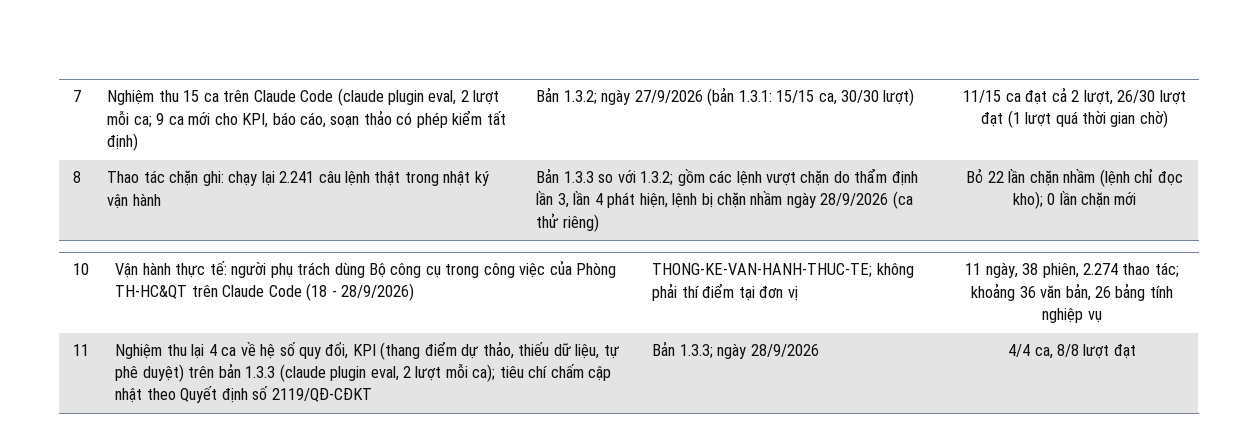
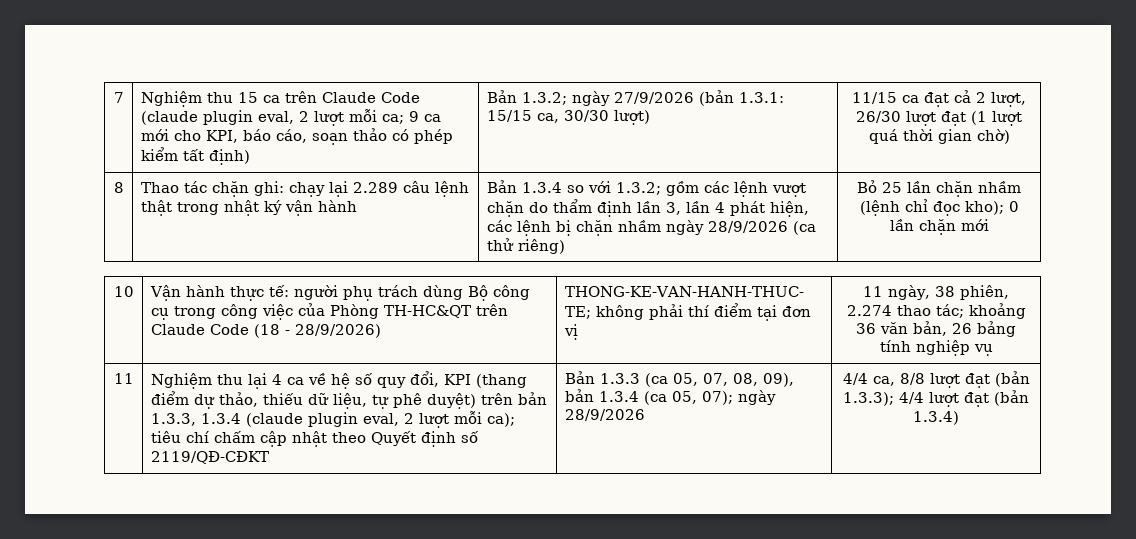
[279,171,315,183] 2.241 -> [352,182,398,193] 2.289
[563,171,594,183] 1.3.3 -> [521,182,562,193] 1.3.4
(668, 200) none -> [486,220,512,232] các
[987,171,1004,183] 22 -> [882,182,902,193] 25
[245,366,276,378] 1.3.3 -> [150,413,241,426] 1.3.3, 1.3.4
[679,344,713,358] 1.3.3; -> [599,373,794,387] [564,389,733,405] 1.3.3 (ca 05, 07, 08, 09), bản 1.3.4 (ca 05, 07);
(1136, 351) none -> [994,371,1030,387] [843,390,1029,407] [913,411,959,425] (bản 1.3.3); 4/4 lượt đạt (bản 1.3.4)

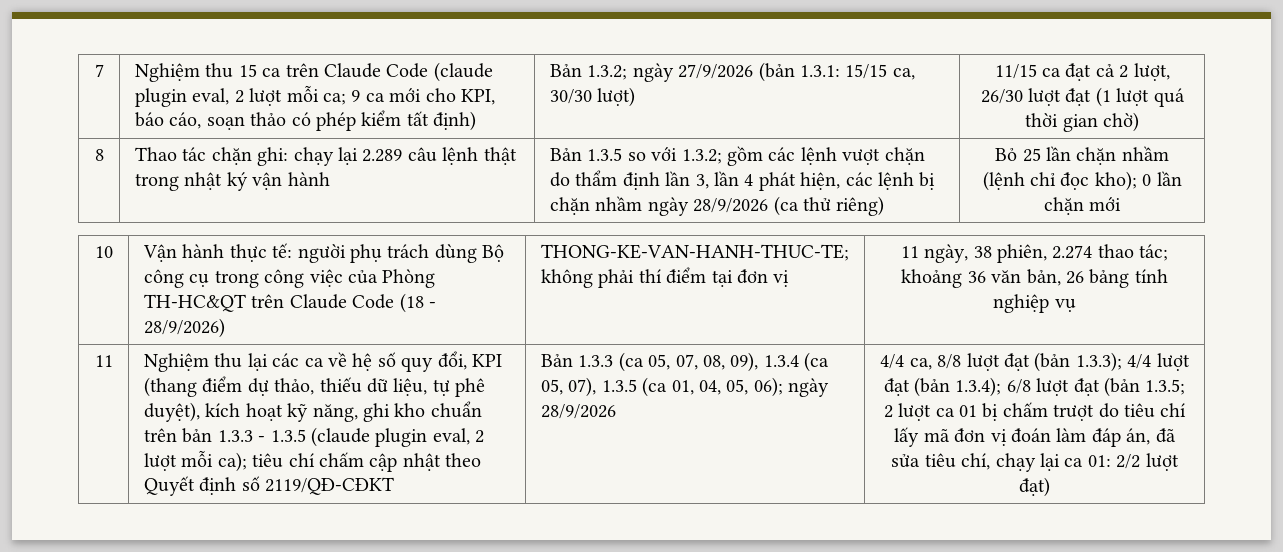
[521,182,562,193] 1.3.4 -> [587,148,623,161] 1.3.5
[271,374,282,385] 4 -> [272,353,300,367] các
[426,392,547,409] [150,413,241,426] duyệt) trên bản 1.3.3, 1.3.4 -> [143,401,482,422] [143,428,306,443] duyệt), kích hoạt kỹ năng, ghi kho chuẩn trên bản 1.3.3 - 1.3.5
[564,389,594,402] bản -> (759, 362) none
[701,391,733,405] 07); -> [568,377,783,397] 07), 1.3.5 (ca 01, 04, 05, 06);
[913,411,959,425] 1.3.4) -> [955,377,1186,397] [883,402,1187,422] [894,427,1176,447] [891,453,1179,472] [1019,477,1050,497] 1.3.4); 6/8 lượt đạt (bản 1.3.5; 2 lượt ca 01 bị chấm trượt do tiêu chí lấy mã đơn vị đoán làm đáp án, đã sửa tiêu chí, chạy lại ca 01: 2/2 lượt đạt)

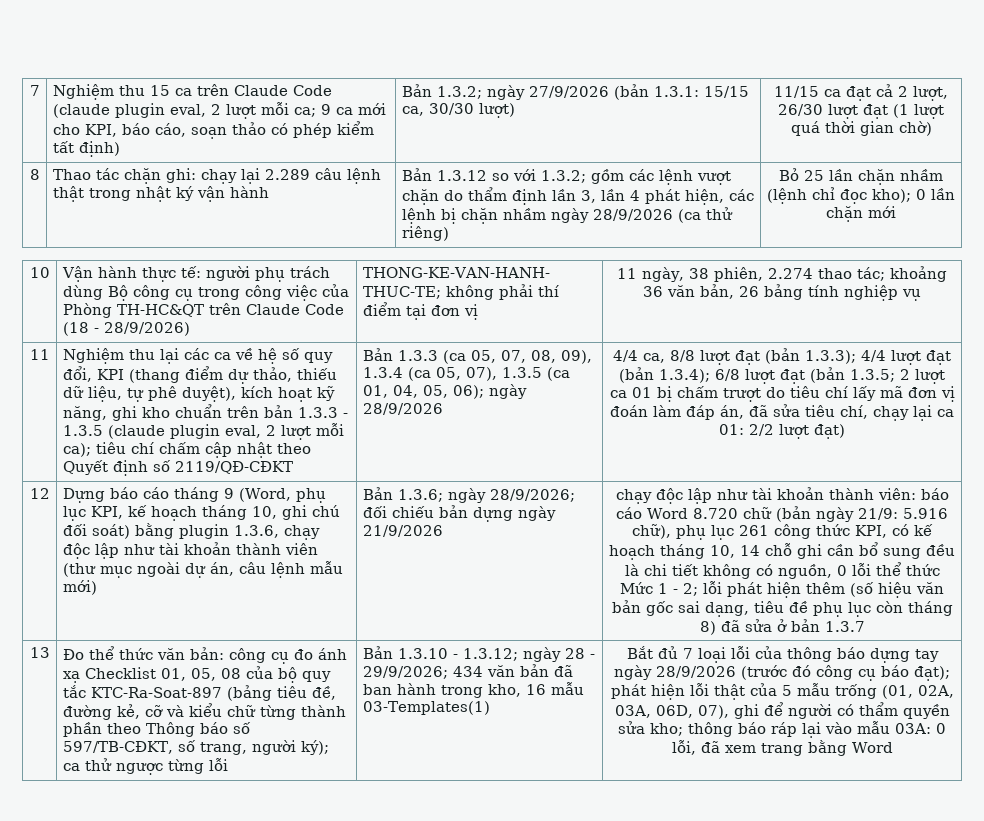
[587,148,623,161] 1.3.5 -> [436,170,487,181] 1.3.12
(1050, 487) none -> [29,488,50,499] [62,487,326,503] [62,505,340,521] [62,523,320,540] [62,542,318,559] [62,561,343,578] [62,580,97,595] [362,487,575,503] [362,505,556,522] [362,525,443,537] [615,487,949,504] [616,506,948,522] [632,524,933,540] [609,542,955,560] [624,562,940,579] [620,581,944,598] [611,600,953,617] [699,619,865,635] [29,647,50,658] [62,646,347,664] [62,666,331,683] [62,685,336,701] [62,703,346,720] [62,722,251,737] [62,740,329,755] [62,758,228,775] [362,646,595,662] [362,664,573,679] [362,682,584,698] [362,701,490,715] [626,646,939,663] [614,665,950,681] [610,683,954,700] [614,702,950,719] [618,721,946,738] [671,740,893,756] // 12 | Dựng báo cáo tháng 9 (Word, phụ lục KPI, kế hoạch tháng 10, ghi chú đối soát) bằng plugin 1.3.6, chạy độc lập như tài khoản thành viên (thư mục ngoài dự án, câu lệnh mẫu mới) | Bản 1.3.6; ngày 28/9/2026; đối chiếu bản dựng ngày 21/9/2026 | chạy độc lập như tài khoản thành viên: báo cáo Word 8.720 chữ (bản ngày 21/9: 5.916 chữ), phụ lục 261 công thức KPI, có kế hoạch tháng 10, 14 chỗ ghi cần bổ sung đều là chi tiết không có nguồn, 0 lỗi thể thức Mức 1 - 2; lỗi phát hiện thêm (số hiệu văn bản gốc sai dạng, tiêu đề phụ lục còn tháng 8) đã sửa ở bản 1.3.7 // 13 | Đo thể thức văn bản: công cụ đo ánh xạ Checklist 01, 05, 08 của bộ quy tắc KTC-Ra-Soat-897 (bảng tiêu đề, đường kẻ, cỡ và kiểu chữ từng thành phần theo Thông báo số 597/TB-CĐKT, số trang, người ký); ca thử ngược từng lỗi | Bản 1.3.10 - 1.3.12; ngày 28 - 29/9/2026; 434 văn bản đã ban hành trong kho, 16 mẫu 03-Templates(1) | Bắt đủ 7 loại lỗi của thông báo dựng tay ngày 28/9/2026 (trước đó công cụ báo đạt); phát hiện lỗi thật của 5 mẫu trống (01, 02A, 03A, 06D, 07), ghi để người có thẩm quyền sửa kho; thông báo ráp lại vào mẫu 03A: 0 lỗi, đã xem trang bằng Word

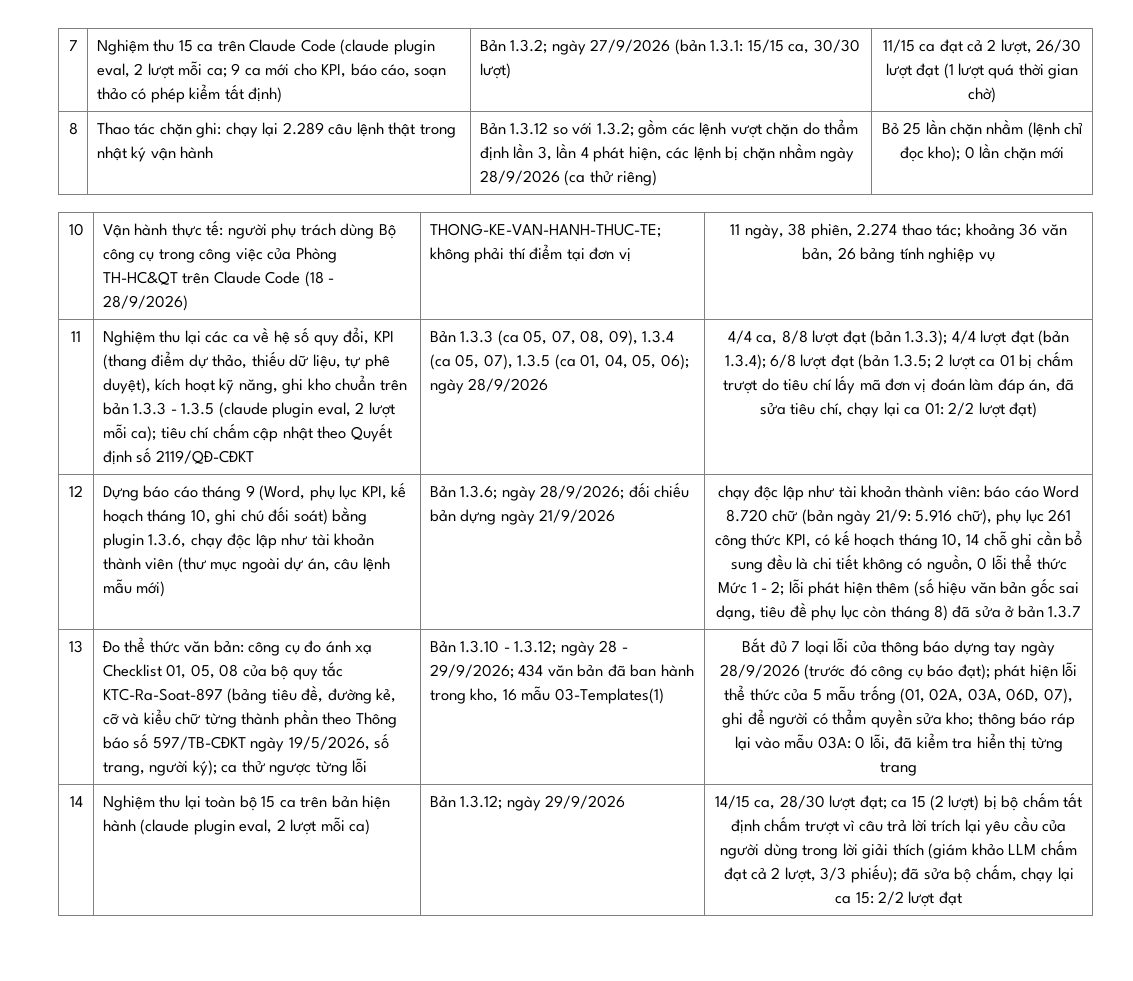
[62,741,173,754] 597/TB-CĐKT, -> [152,736,370,752] 597/TB-CĐKT ngày 19/5/2026,
[713,684,745,700] thật -> [724,685,780,701] thể thức
[724,740,893,756] xem trang bằng Word -> [916,733,1063,752] [880,762,917,776] [69,796,83,807] [102,795,391,811] [102,817,371,835] [429,795,626,811] [714,792,1083,811] [730,816,1067,835] [720,840,1077,859] [723,864,1074,883] [835,891,962,907] kiểm tra hiển thị từng trang // 14 | Nghiệm thu lại toàn bộ 15 ca trên bản hiện hành (claude plugin eval, 2 lượt mỗi ca) | Bản 1.3.12; ngày 29/9/2026 | 14/15 ca, 28/30 lượt đạt; ca 15 (2 lượt) bị bộ chấm tất định chấm trượt vì câu trả lời trích lại yêu cầu của người dùng trong lời giải thích (giám khảo LLM chấm đạt cả 2 lượt, 3/3 phiếu); đã sửa bộ chấm, chạy lại ca 15: 2/2 lượt đạt

